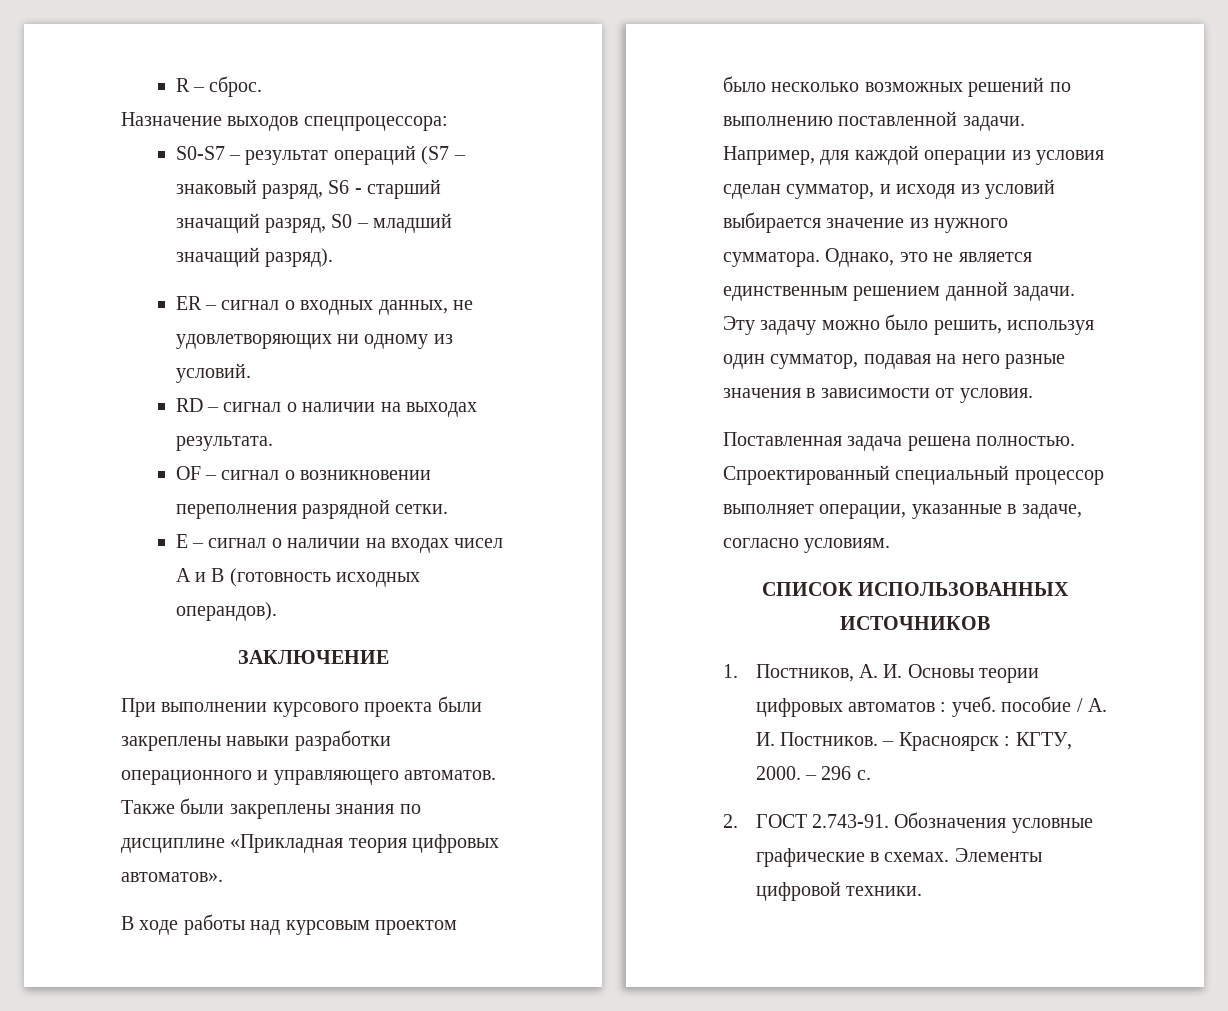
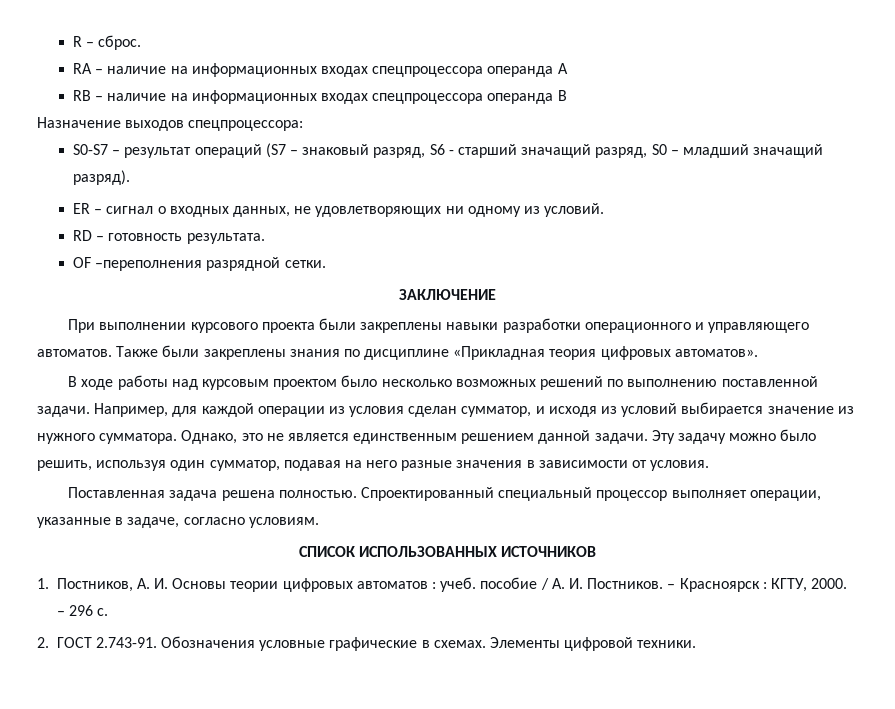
(263, 86) none -> [73,63,568,77] [73,90,567,104] // RA – наличие на информационных входах спецпроцессора операнда А // RB – наличие на информационных входах спецпроцессора операнда B
[223,402,477,417] [175,436,273,451] [175,466,432,480] [175,499,449,519] [175,534,504,553] [175,568,421,587] [175,602,277,621] сигнал о наличии на выходах результата. // OF – сигнал о возникновении переполнения разрядной сетки. // E – сигнал о наличии на входах чисел А и В (готовность исходных операндов). -> [108,233,265,244] [73,257,326,271] готовность результата. // OF –переполнения разрядной сетки.

